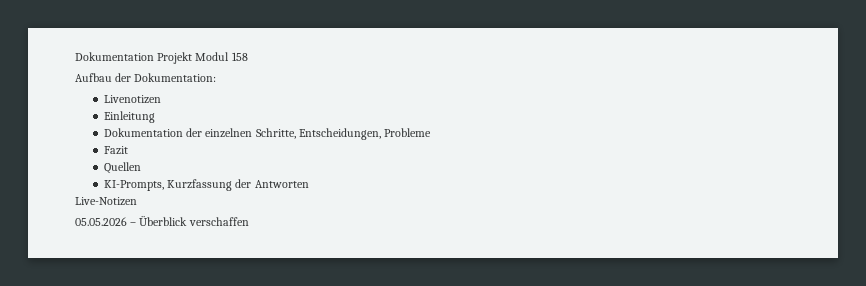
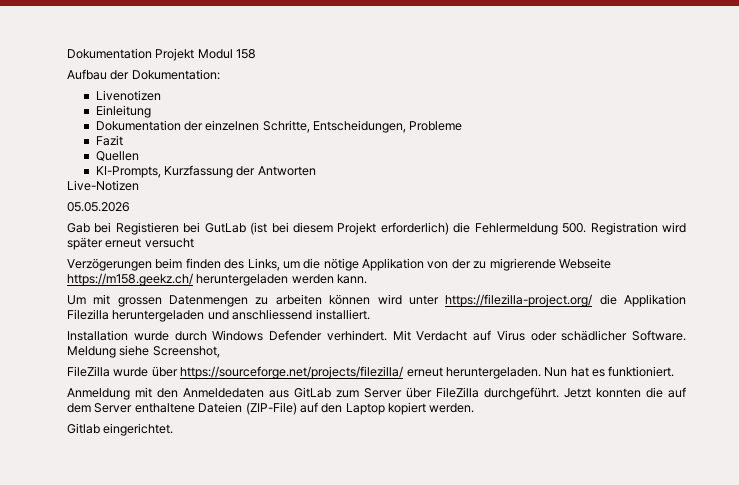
[130,215,249,226] – Überblick verschaffen -> [67,222,686,235] [67,237,194,250] [67,258,611,271] [67,273,368,286] [67,294,686,307] [67,309,370,322] [67,330,686,341] [67,345,220,358] [67,366,675,379] [67,387,686,400] [67,402,475,415] [67,423,174,436] // Gab bei Registieren bei GutLab (ist bei diesem Projekt erforderlich) die Fehlermeldung 500. Registration wird später erneut versucht // Verzögerungen beim finden des Links, um die nötige Applikation von der zu migrierende Webseite https://m158.geekz.ch/ heruntergeladen werden kann. // Um mit grossen Datenmengen zu arbeiten können wird unter https://filezilla-project.org/ die Applikation Filezilla heruntergeladen und anschliessend installiert. // Installation wurde durch Windows Defender verhindert. Mit Verdacht auf Virus oder schädlicher Software. Meldung siehe Screenshot, // FileZilla wurde über https://sourceforge.net/projects/filezilla/ erneut heruntergeladen. Nun hat es funktioniert. // Anmeldung mit den Anmeldedaten aus GitLab zum Server über FileZilla durchgeführt. Jetzt konnten die auf dem Server enthaltene Dateien (ZIP-File) auf den Laptop kopiert werden. // Gitlab eingerichtet.

